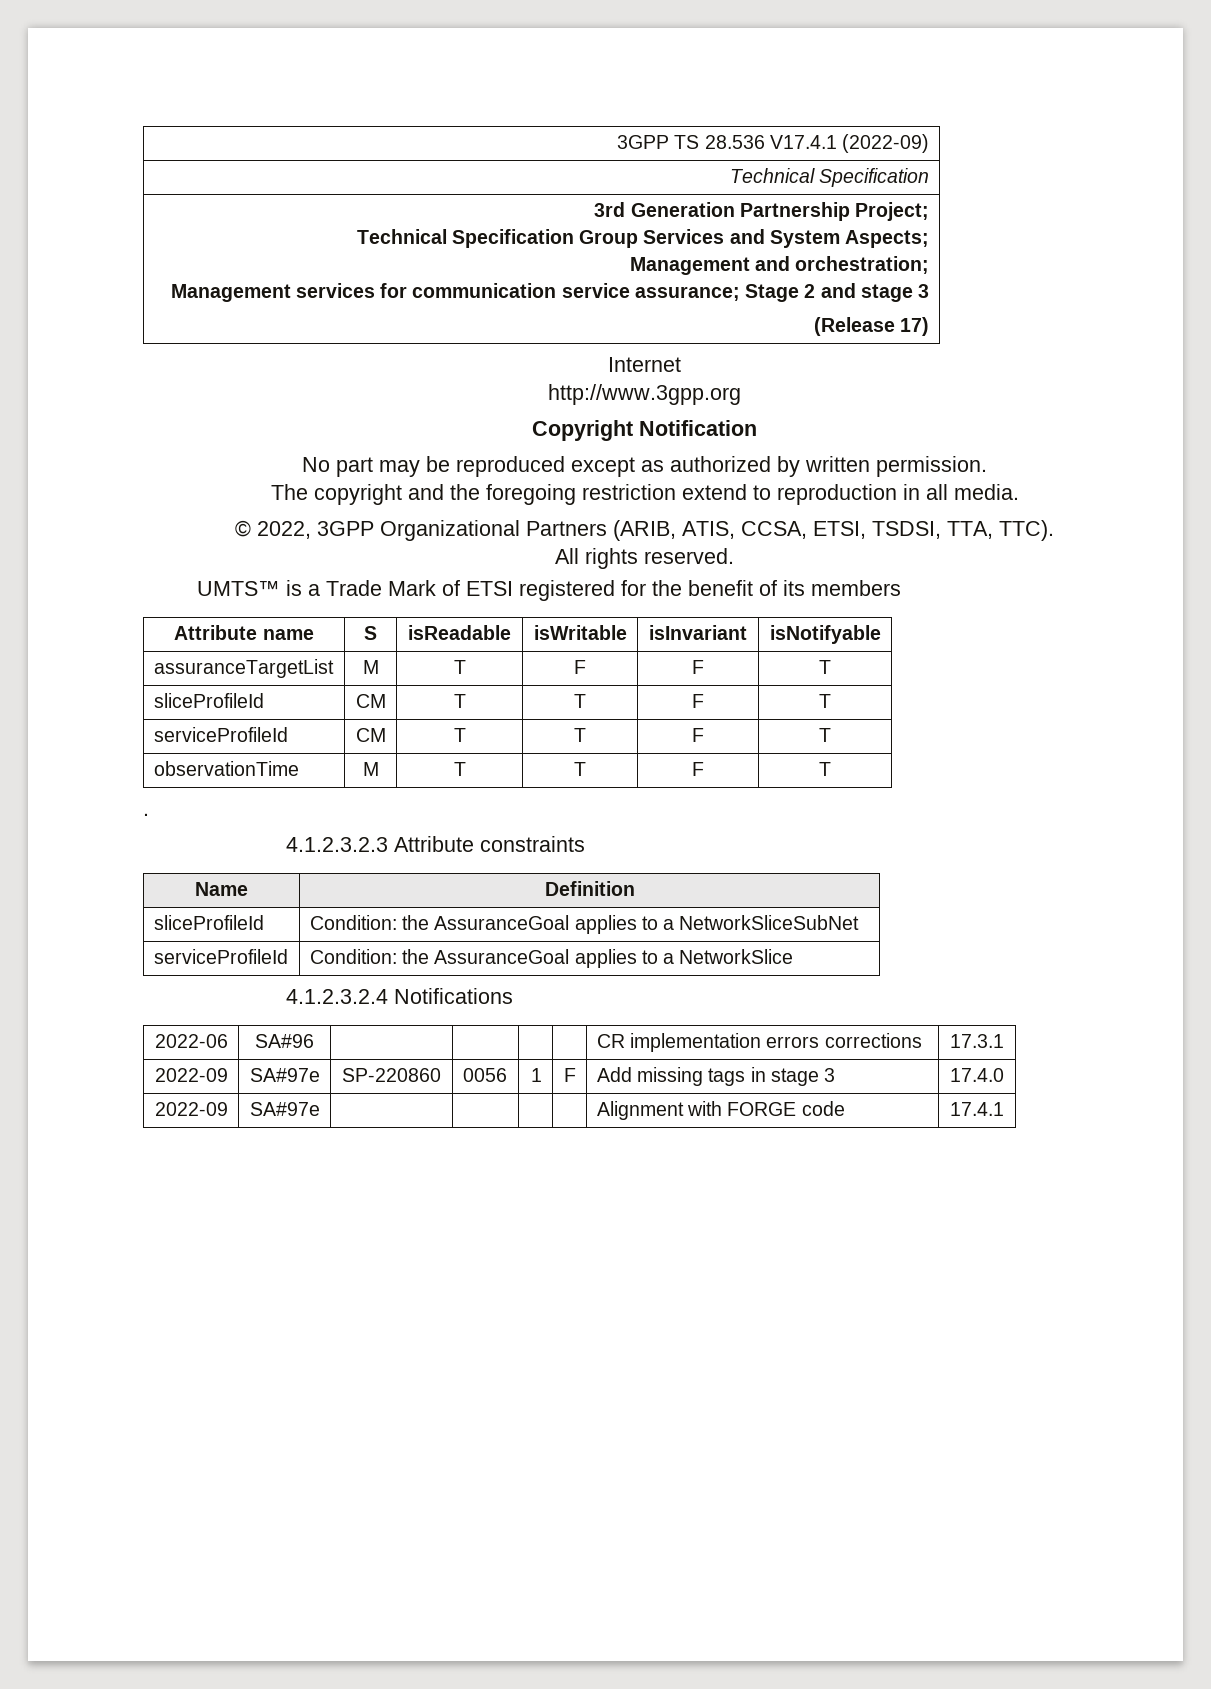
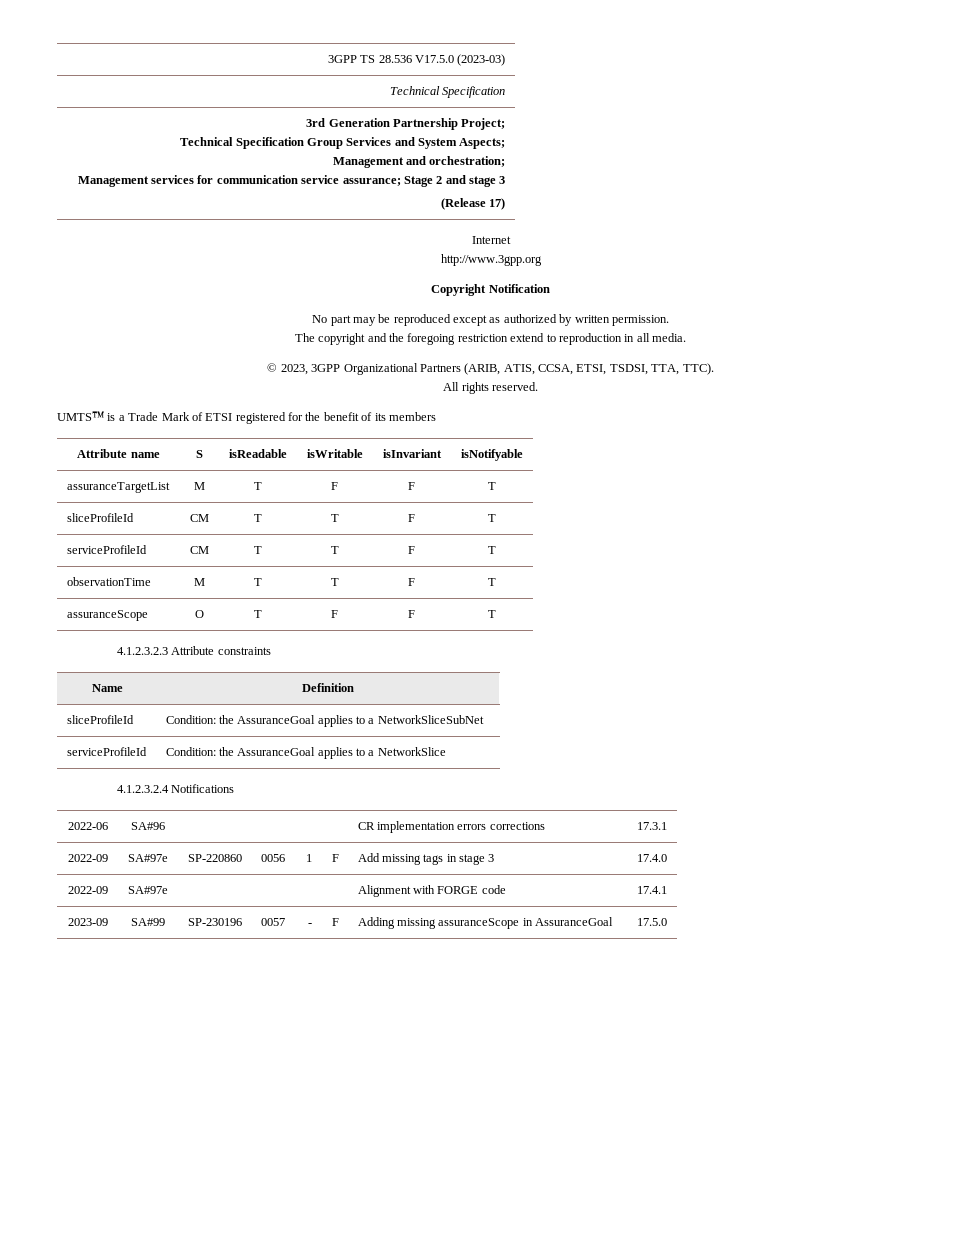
[770,134,930,153] V17.4.1 (2022-09) -> [415,54,506,66] V17.5.0 (2023-03)
[257,521,311,539] 2022, -> [280,364,308,375] 2023,
[143,813,149,816] // . -> [66,610,148,621] [194,610,204,618] [253,610,262,618] [331,610,338,618] [408,610,415,618] [487,610,496,618] // assuranceScope | O | T | F | F | T
(1004, 1109) none -> [67,918,108,926] [130,918,165,926] [187,918,242,926] [260,918,285,926] [308,923,313,926] [331,918,339,926] [357,917,614,929] [636,918,667,926] // 2023-09 | SA#99 | SP-230196 | 0057 | - | F | Adding missing assuranceScope in AssuranceGoal | 17.5.0

